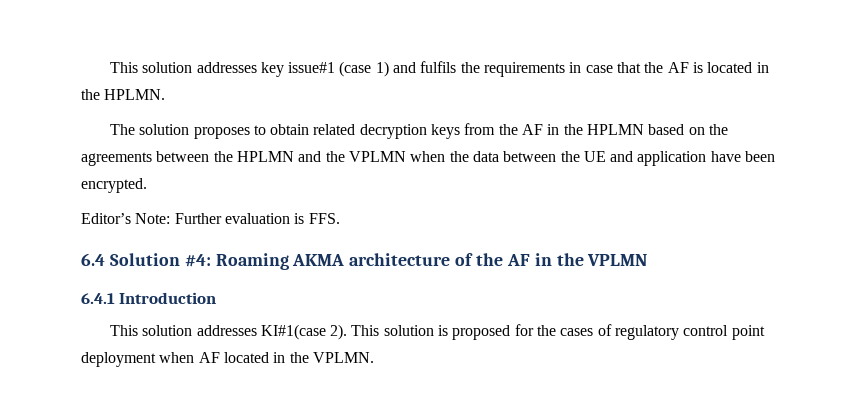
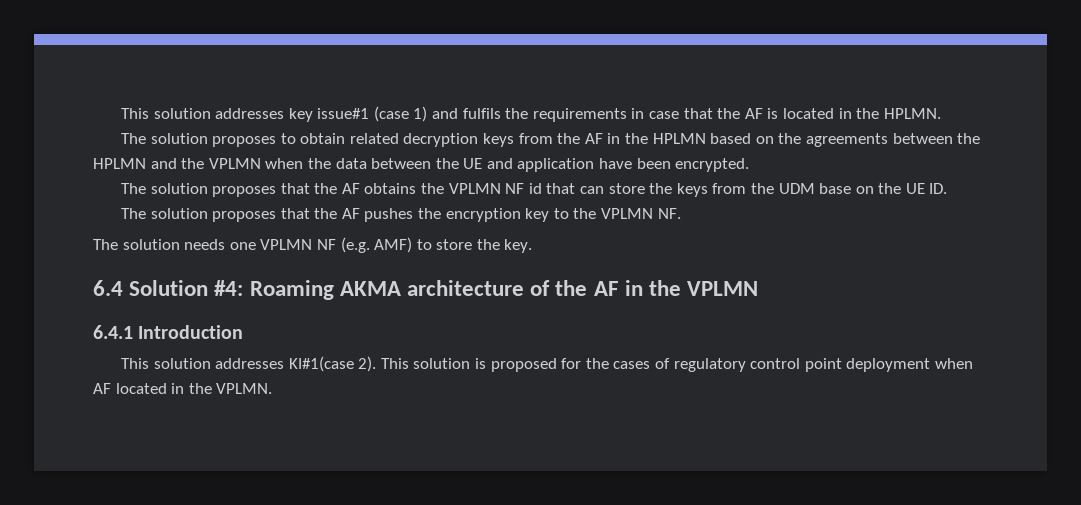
[81,213,340,224] Editor’s Note: Further evaluation is FFS. -> [120,183,948,197] [120,208,681,222] [93,237,533,253] The solution proposes that the AF obtains the VPLMN NF id that can store the keys from the UDM base on the UE ID. // The solution proposes that the AF pushes the encryption key to the VPLMN NF. // The solution needs one VPLMN NF (e.g. AMF) to store the key.

